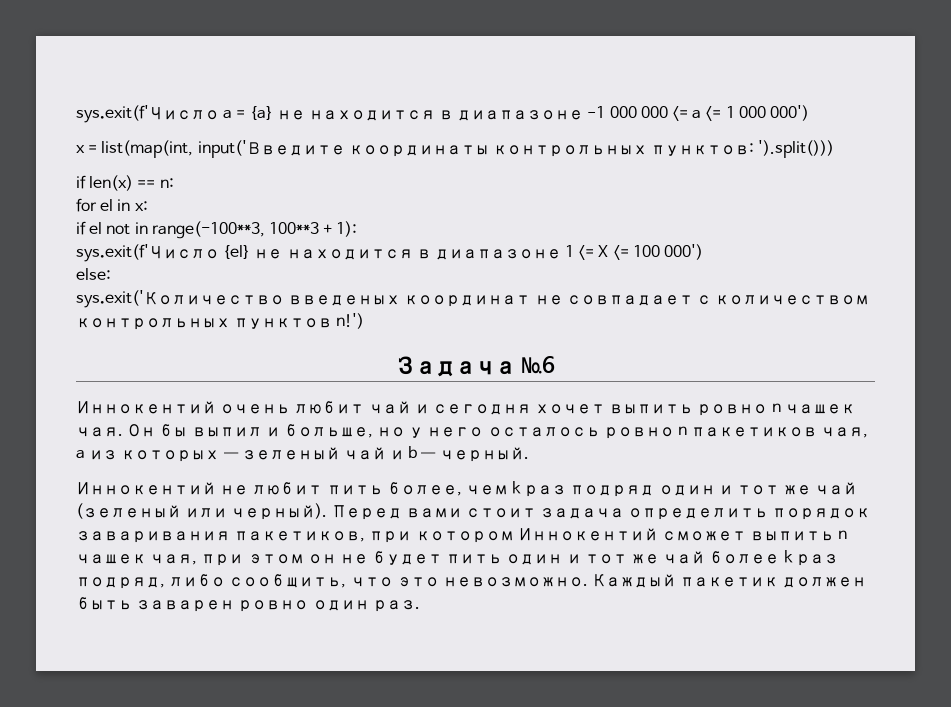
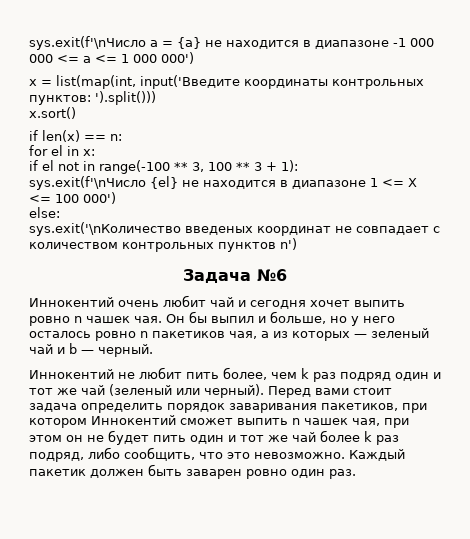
[76,105,219,123] sys.exit(f'Число -> [29,36,146,50] sys.exit(f'\nЧисло
(835, 149) none -> [29,107,76,119] // x.sort()
[151,221,319,239] range(-100**3, 100**3 -> [99,160,262,174] range(-100 ** 3, 100 ** 3
[76,244,219,262] sys.exit(f'Число -> [29,176,146,190] sys.exit(f'\nЧисло
[76,290,284,308] sys.exit('Количество -> [29,222,181,236] sys.exit('\nКоличество
[336,313,365,329] n!') -> [280,238,297,250] n')

